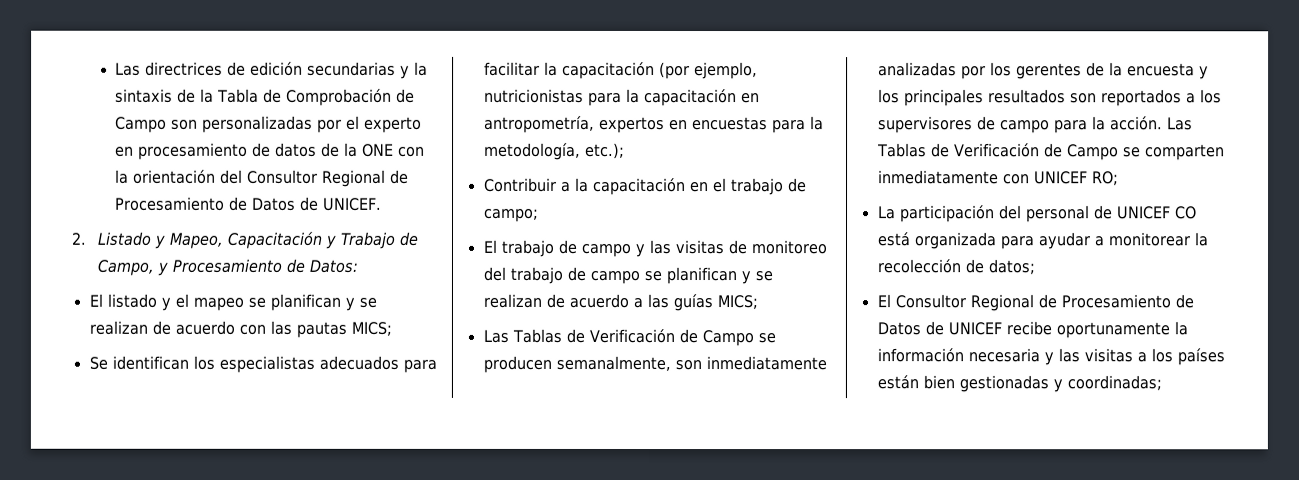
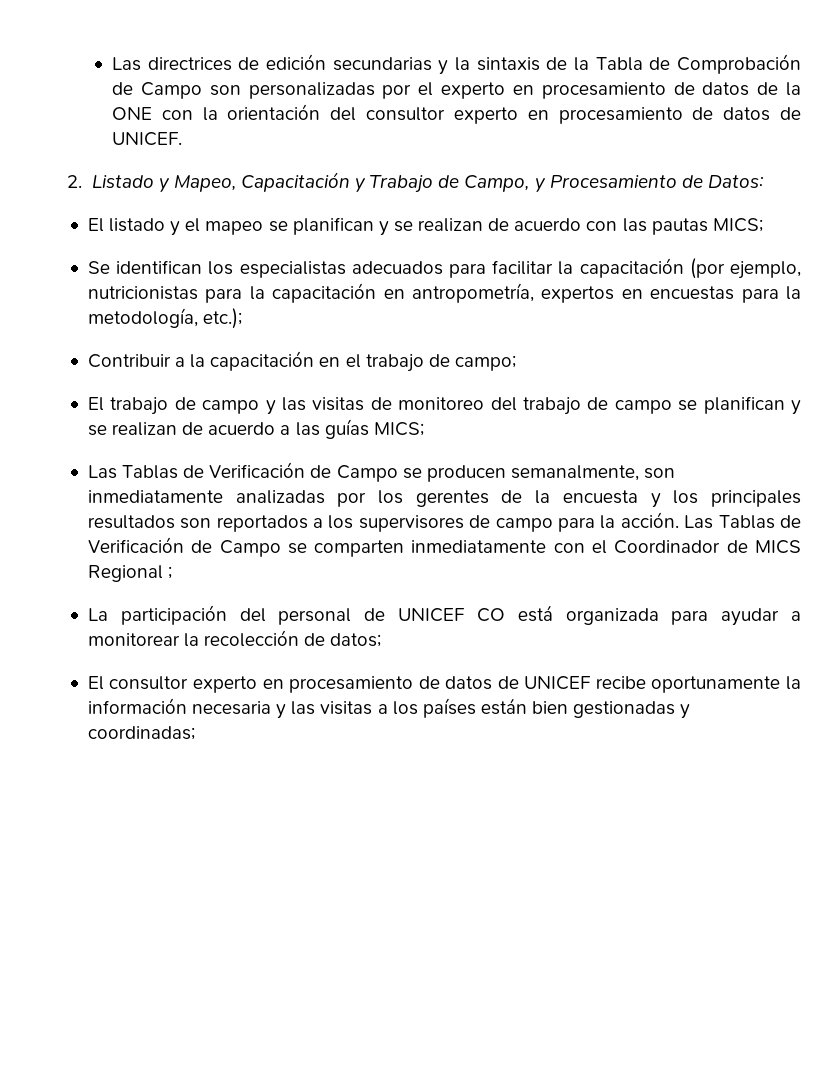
[247,169,410,187] [115,196,297,211] Consultor Regional de Procesamiento de Datos -> [366,107,771,124] consultor experto en procesamiento de datos
[1033,171,1119,186] UNICEF RO; -> [592,540,802,554] [87,565,173,582] el Coordinador de MICS Regional ;
[894,294,1194,312] [876,322,921,336] Consultor Regional de Procesamiento de Datos -> [109,676,493,693] consultor experto en procesamiento de datos

